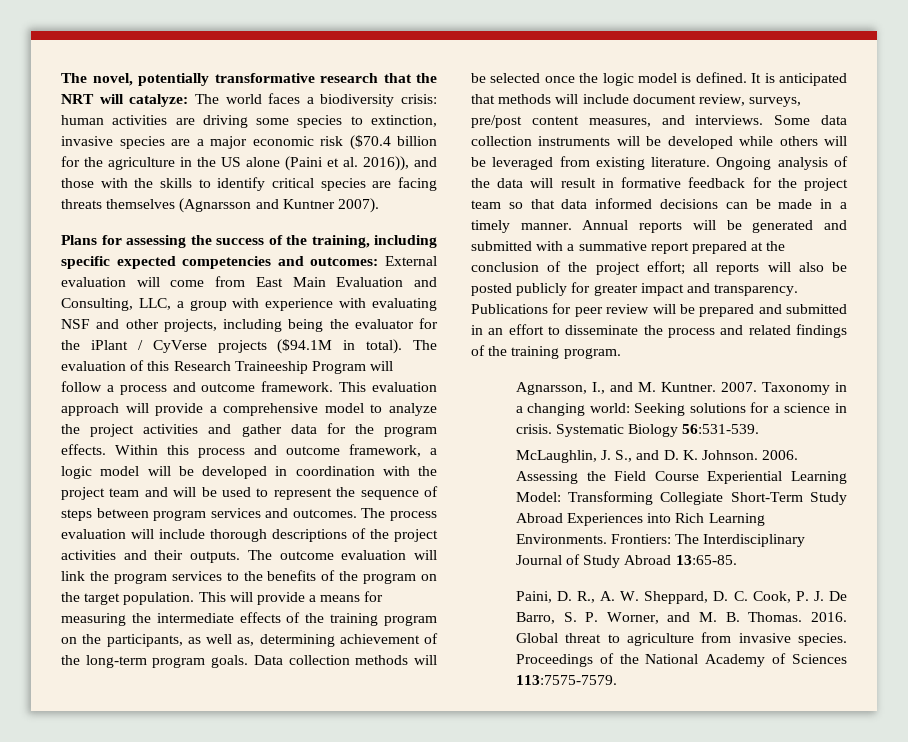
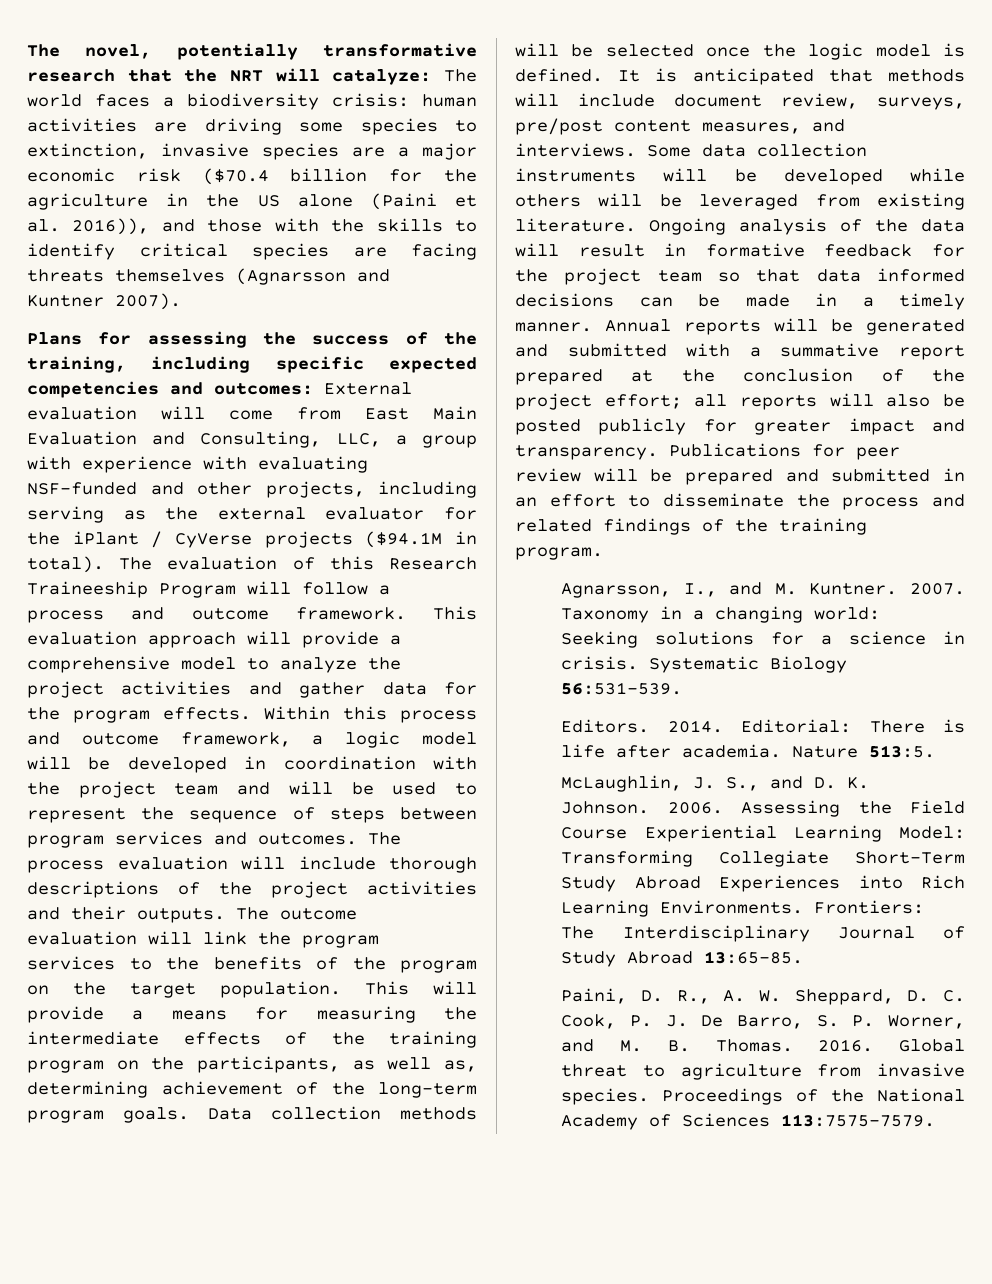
[61,319,90,329] NSF -> [27,482,137,495] NSF-funded
[288,319,349,332] being the -> [27,506,306,523] serving as the external
(760, 429) none -> [561,719,965,733] [561,744,936,758] // Editors. 2014. Editorial: There is life after academia. Nature 513:5.

